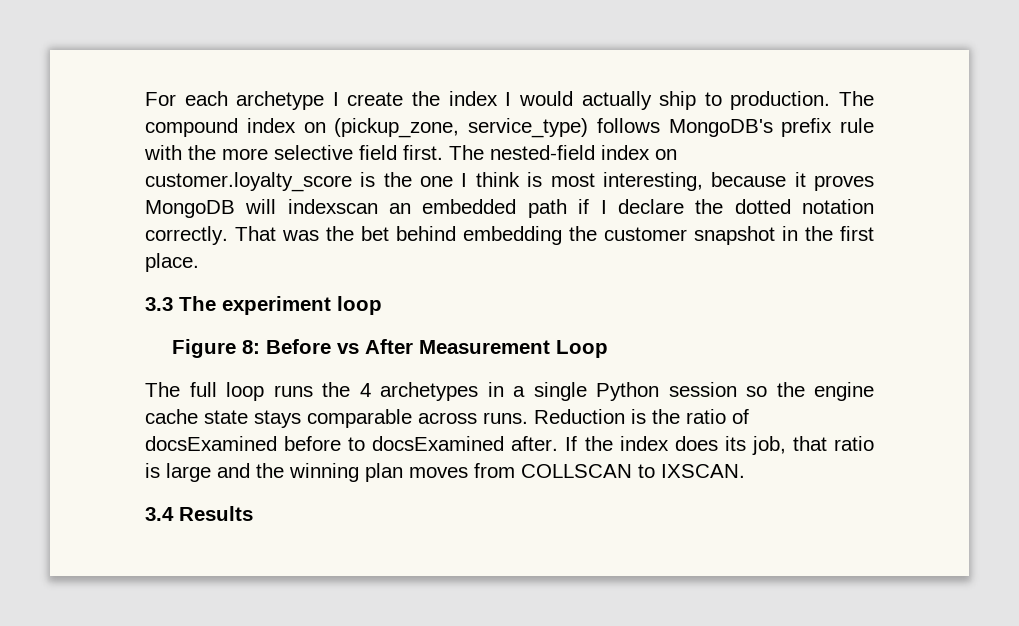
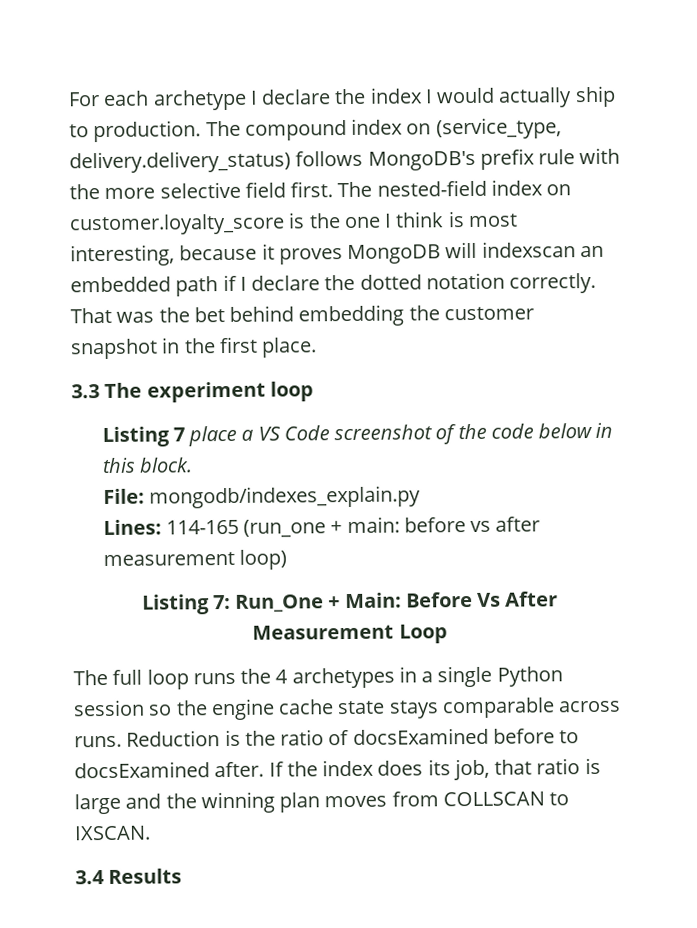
[347,92,404,106] create -> [261,89,332,105] declare
[334,118,588,138] (pickup_zone, service_type) -> [435,117,562,140] [69,150,291,174] (service_type, delivery.delivery_status)
[171,339,359,358] Figure 8: Before vs -> [101,422,614,448] [101,457,193,474] [102,485,421,509] [102,516,541,538] [102,549,287,570] [141,591,502,615] Listing 7 place a VS Code screenshot of the code below in this block. // File: mongodb/indexes_explain.py // Lines: 114-165 (run_one + main: before vs after measurement loop) // Listing 7: Run_One + Main: Before Vs

